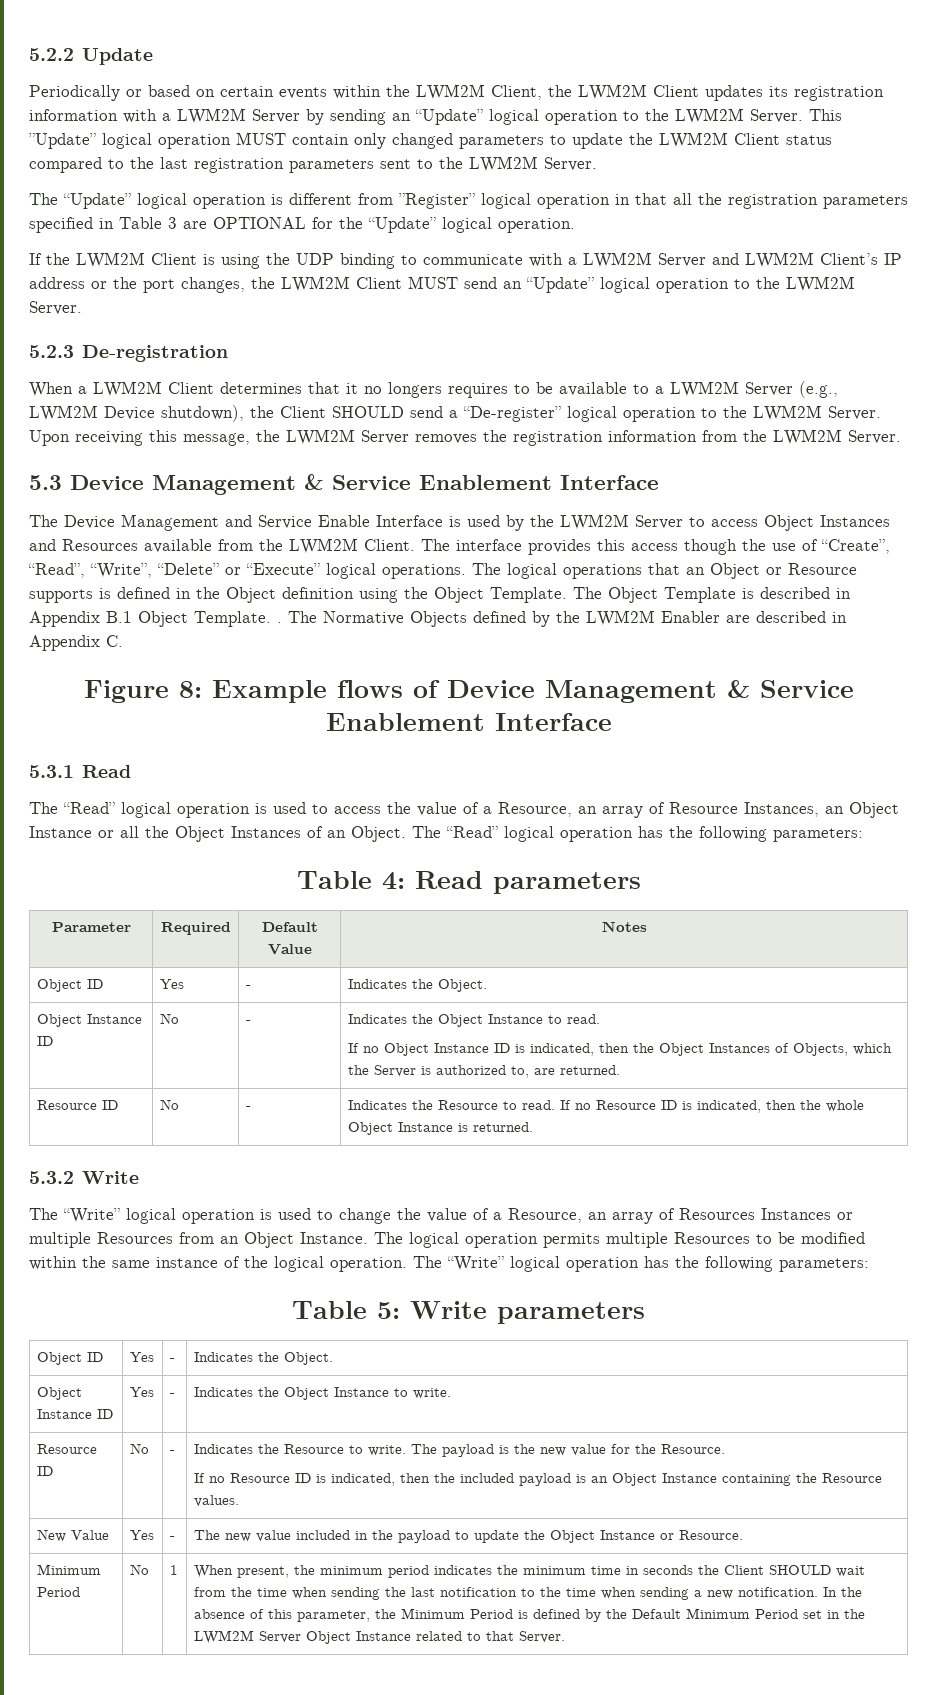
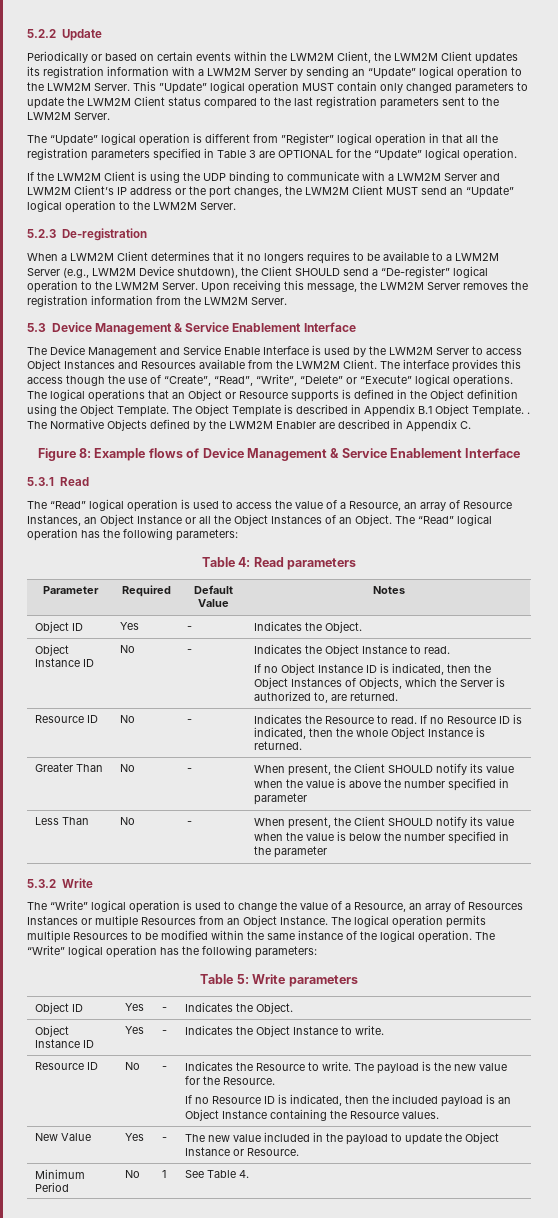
(533, 1127) none -> [35,763,104,772] [120,764,136,772] [187,768,193,772] [254,763,515,776] [254,778,510,791] [254,793,308,805] [35,817,90,825] [120,817,136,825] [187,821,193,825] [254,816,515,829] [254,831,510,844] [254,846,328,858] // Greater Than | No | - | When present, the Client SHOULD notify its value when the value is above the number specified in parameter // Less Than | No | - | When present, the Client SHOULD notify its value when the value is below the number specified in the parameter
[193,1565,865,1578] [193,1587,862,1600] [193,1608,865,1622] [193,1630,565,1644] When present, the minimum period indicates the minimum time in seconds the Client SHOULD wait from the time when sending the last notification to the time when sending a new notification. In the absence of this parameter, the Minimum Period is defined by the Default Minimum Period set in the LWM2M Server Object Instance related to that Server. -> [185,1170,250,1178] See Table 4.

